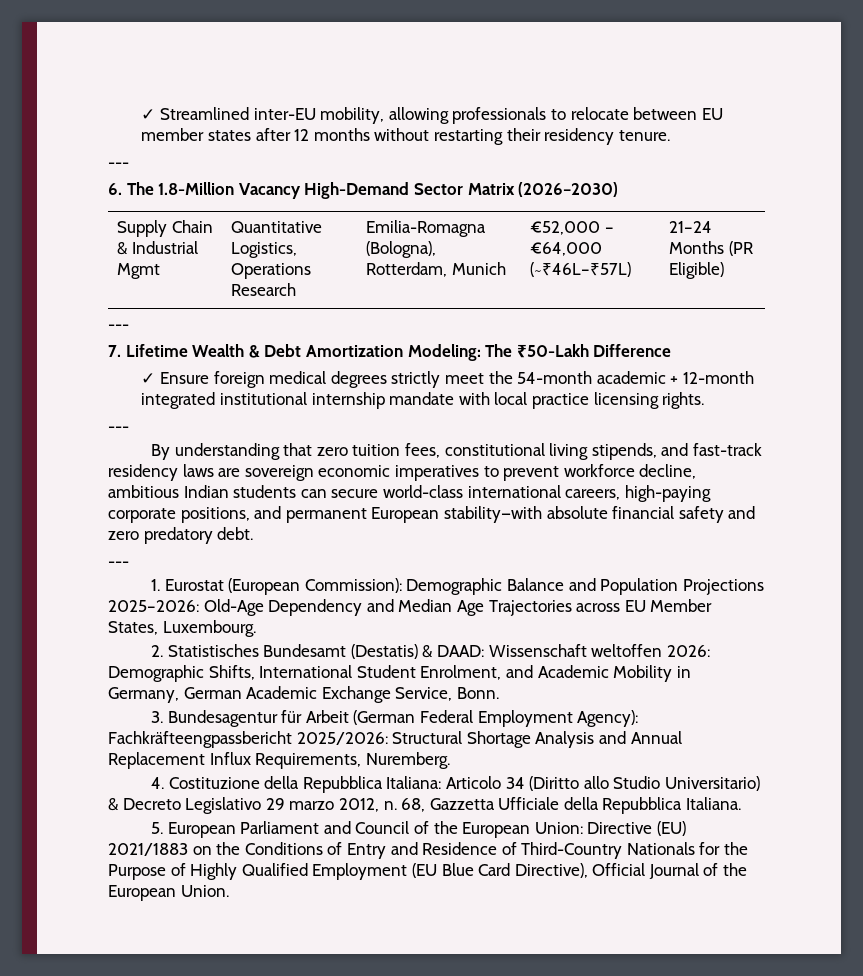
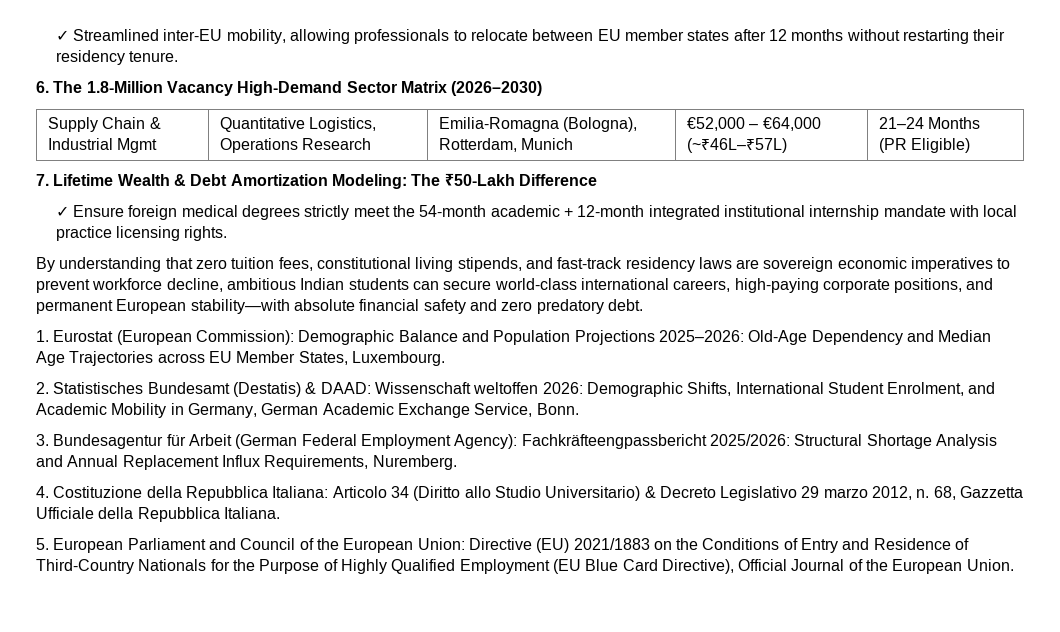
[108,162,129,168] // --- -> (179, 56) none
[108,324,129,330] // --- -> (971, 145) none
[108,426,129,432] // --- -> (228, 233) none
[108,561,129,567] // --- -> (643, 305) none

